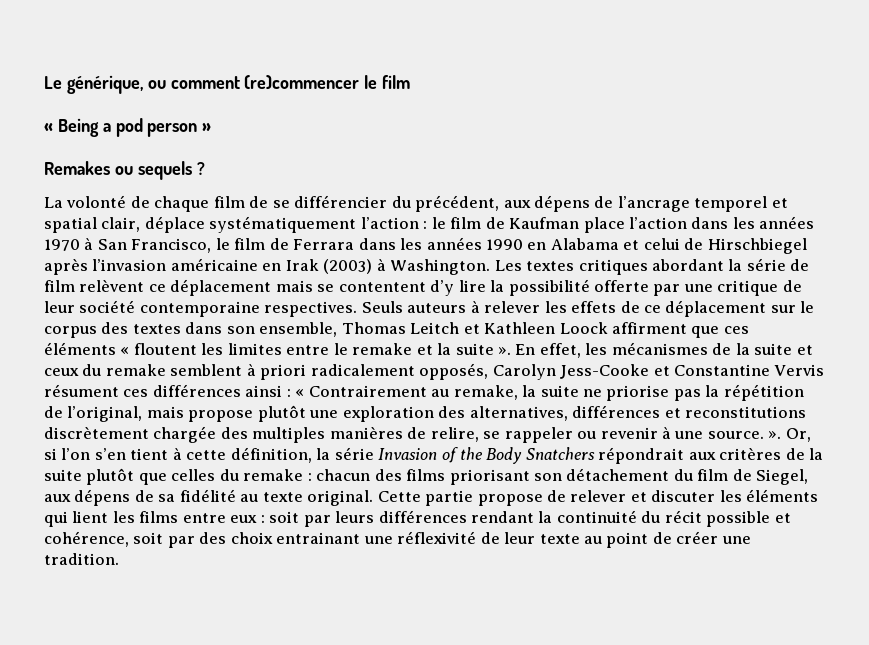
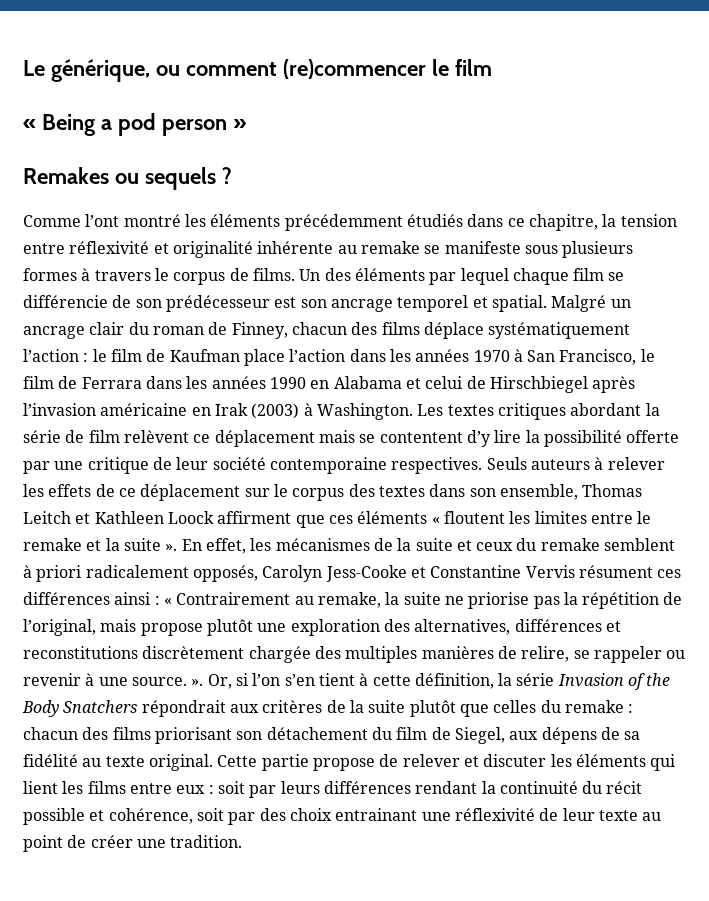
[44,195,788,212] [44,217,141,233] La volonté de chaque film de se différencier du précédent, aux dépens de l’ancrage temporel et spatial clair, -> [23,214,677,231] [23,241,634,258] [23,268,625,285] [23,295,631,312] [23,322,420,339] Comme l’ont montré les éléments précédemment étudiés dans ce chapitre, la tension entre réflexivité et originalité inhérente au remake se manifeste sous plusieurs formes à travers le corpus de films. Un des éléments par lequel chaque film se différencie de son prédécesseur est son ancrage temporel et spatial. Malgré un ancrage clair du roman de Finney, chacun des films

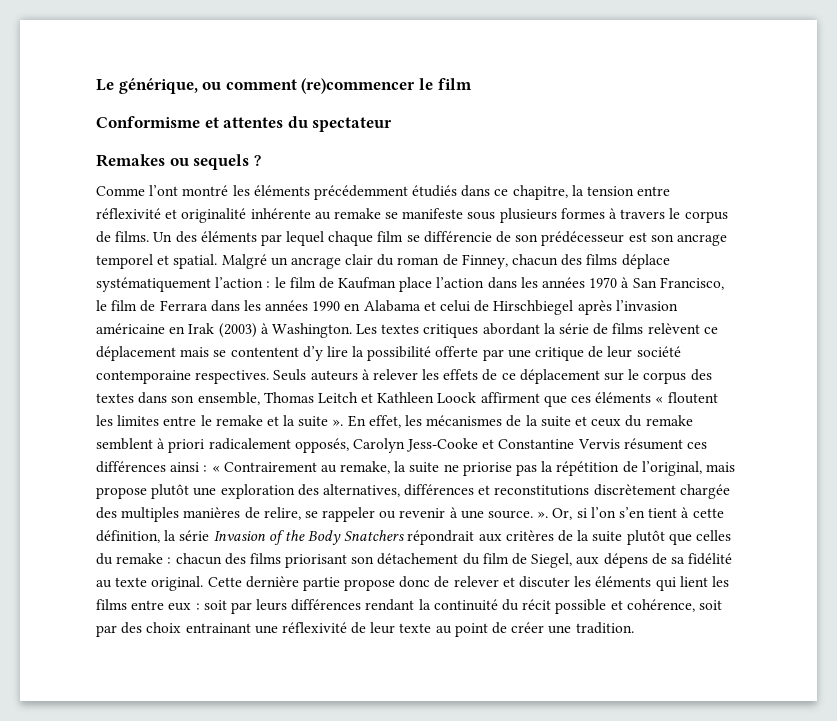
[23,113,247,136] « Being a pod person » -> [96,116,393,132] Conformisme et attentes du spectateur
[88,430,120,443] film -> [612,323,644,334] films
(258, 761) none -> [245,576,299,588] dernière
(375, 764) none -> [399,576,431,588] donc

